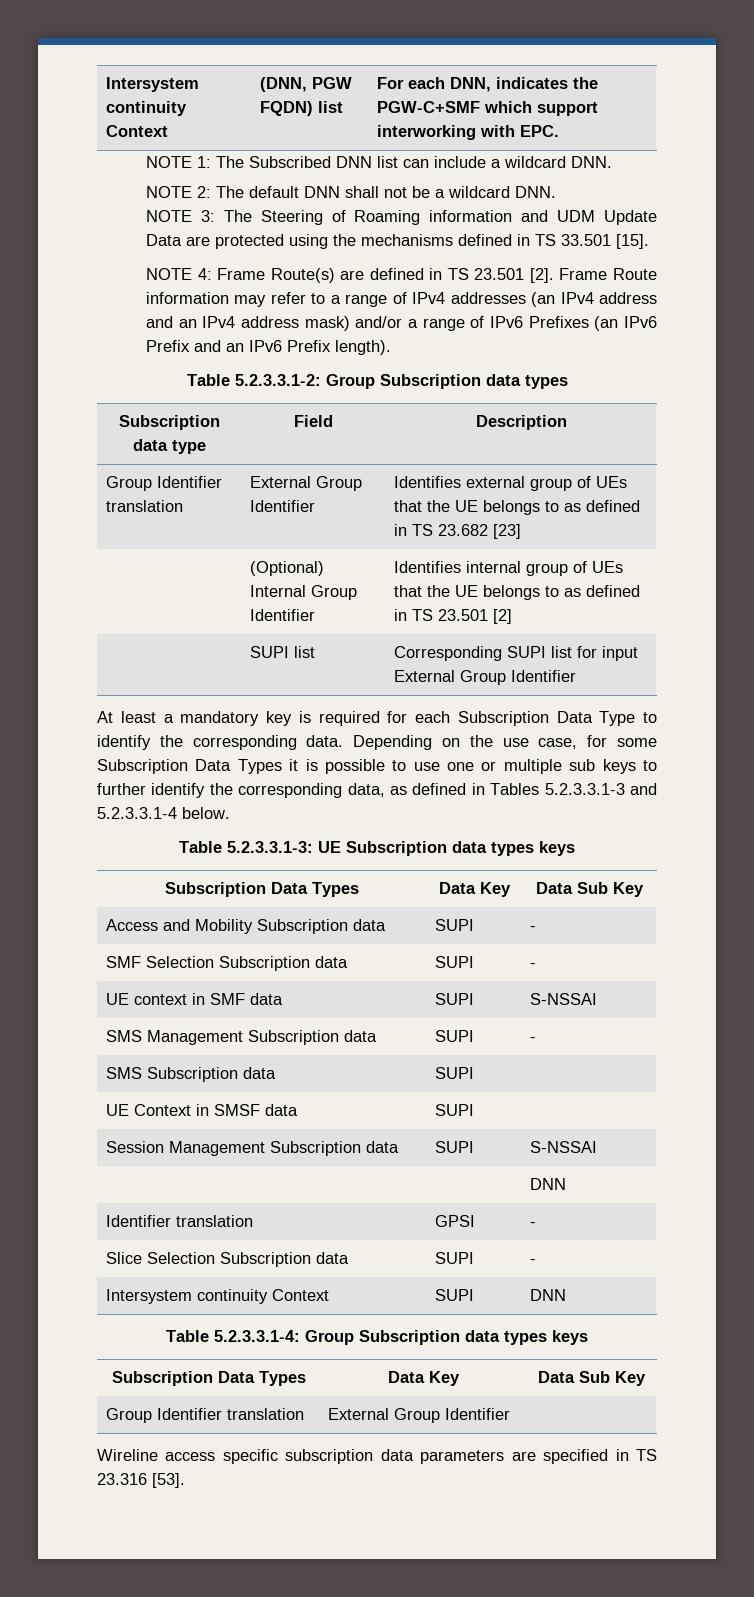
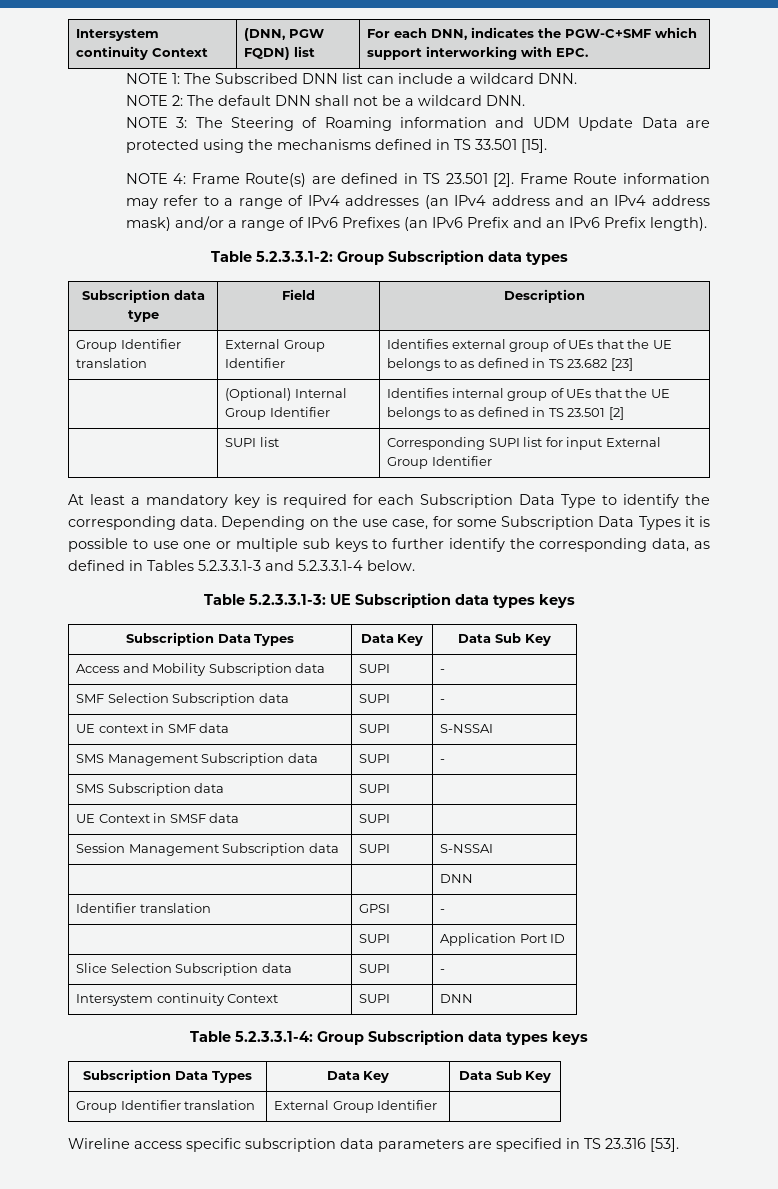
(536, 1224) none -> [359,934,391,943] [440,933,566,946] // | SUPI | Application Port ID

